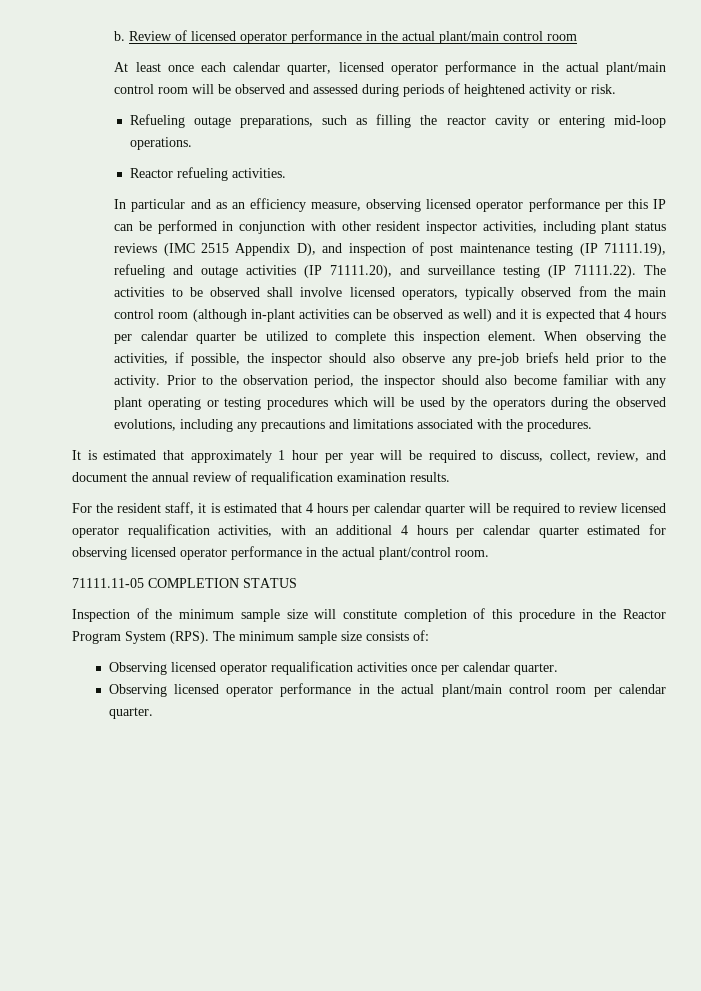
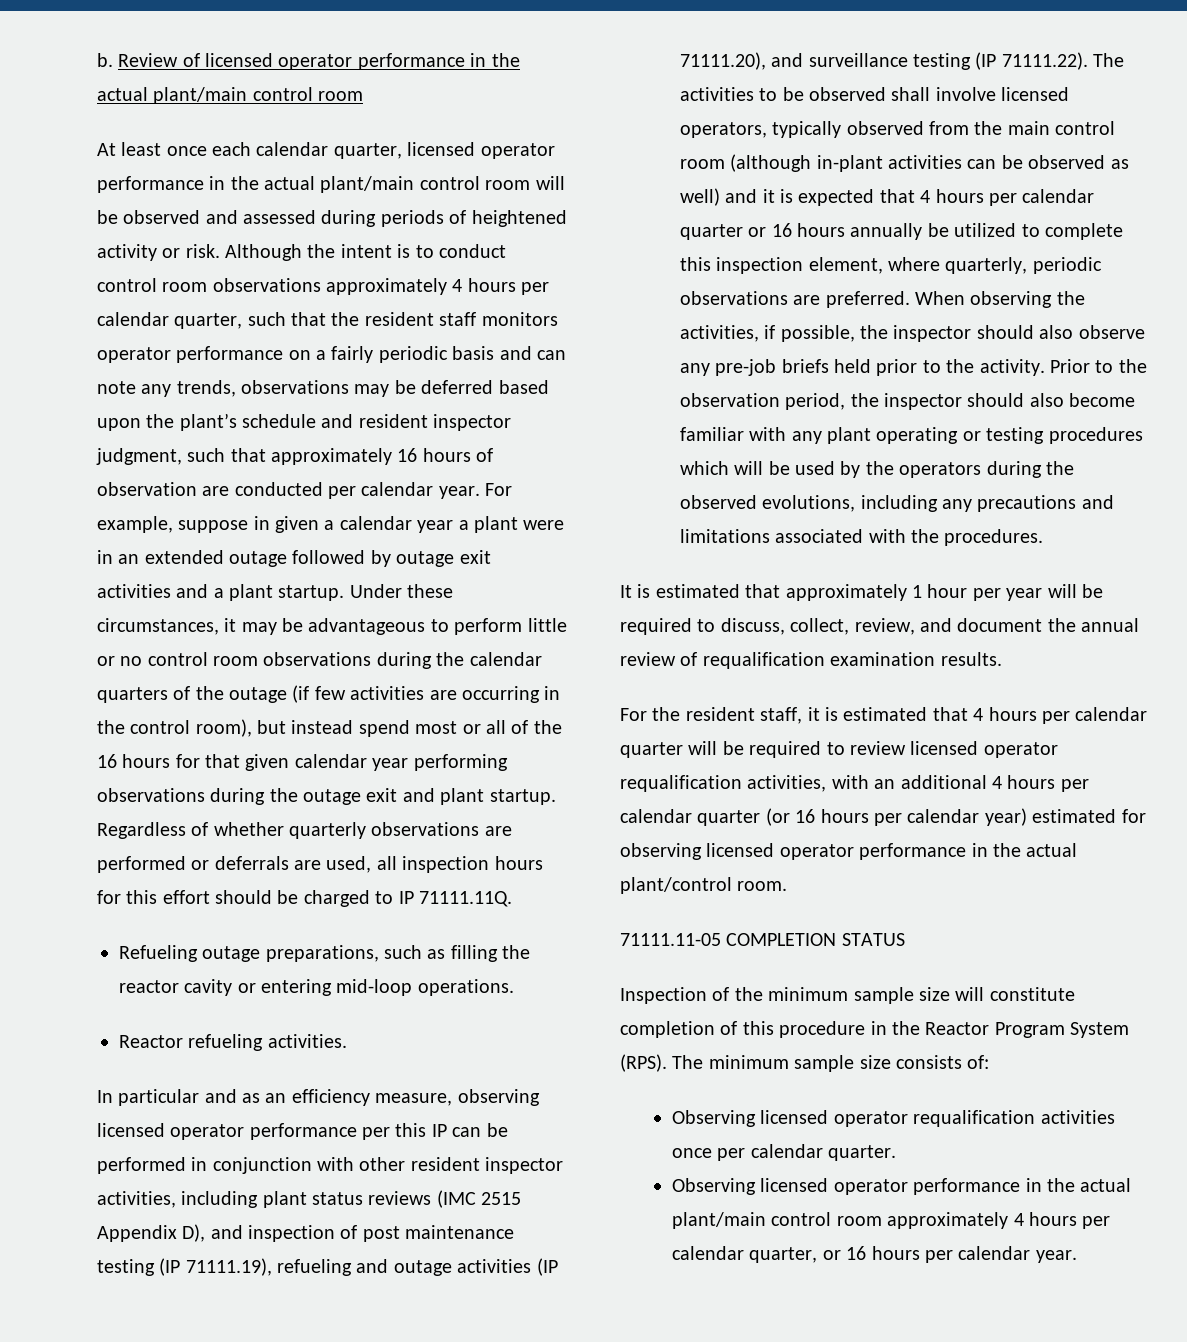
(617, 89) none -> [225,244,507,261] [96,278,550,295] [96,312,558,329] [96,346,567,363] [96,380,549,397] [96,413,512,431] [95,448,494,465] [96,482,513,499] [96,516,565,533] [96,550,491,567] [96,584,454,601] [96,618,567,635] [96,652,542,669] [96,685,561,703] [96,719,562,737] [96,754,508,771] [96,788,556,805] [96,822,512,839] [96,856,543,873] [96,890,513,907] Although the intent is to conduct control room observations approximately 4 hours per calendar quarter, such that the resident staff monitors operator performance on a fairly periodic basis and can note any trends, observations may be deferred based upon the plant’s schedule and resident inspector judgment, such that approximately 16 hours of observation are conducted per calendar year. For example, suppose in given a calendar year a plant were in an extended outage followed by outage exit activities and a plant startup. Under these circumstances, it may be advantageous to perform little or no control room observations during the calendar quarters of the outage (if few activities are occurring in the control room), but instead spend most or all of the 16 hours for that given calendar year performing observations during the outage exit and plant startup. Regardless of whether quarterly observations are performed or deferrals are used, all inspection hours for this effort should be charged to IP 71111.11Q.
(236, 338) none -> [748,223,923,240] or 16 hours annually
[488,331,537,341] element. -> [808,257,1102,274] [679,291,910,308] element, where quarterly, periodic observations are preferred.
(579, 532) none -> [765,808,1027,826] (or 16 hours per calendar year)
[593,684,667,697] [108,707,153,719] per calendar quarter. -> [887,1212,1111,1229] [671,1246,1077,1263] approximately 4 hours per calendar quarter, or 16 hours per calendar year.

